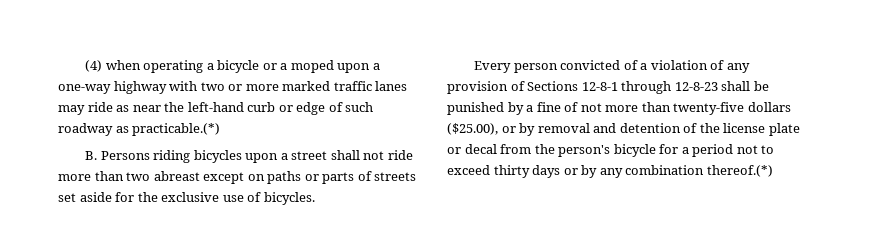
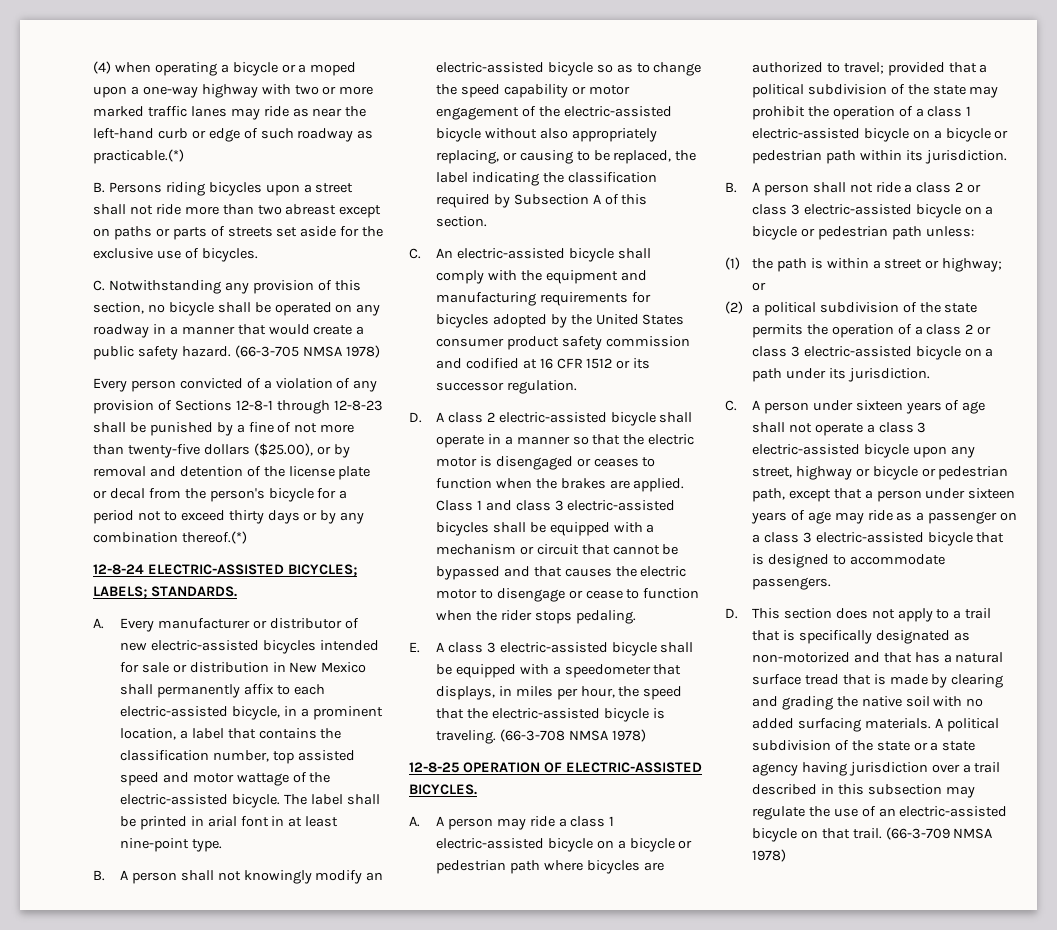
(315, 198) none -> [93,280,361,294] [93,302,381,316] [93,324,365,338] [93,345,380,360] // C. Notwithstanding any provision of this section, no bicycle shall be operated on any roadway in a manner that would create a public safety hazard. (66-3-705 NMSA 1978)
(773, 171) none -> [93,564,357,576] [93,586,237,598] [93,618,359,632] [119,640,379,654] [119,662,367,673] [119,684,325,698] [119,706,383,720] [119,728,342,740] [119,750,355,764] [119,772,331,786] [119,794,380,808] [119,816,339,830] [119,838,222,852] [93,870,384,884] [435,62,702,76] [435,84,630,98] [435,106,672,120] [435,128,657,142] [435,150,697,164] [435,172,657,186] [435,194,648,208] [435,216,487,227] [409,248,651,262] [435,270,647,284] [435,292,651,306] [435,314,685,328] [435,336,690,350] [435,358,651,369] [435,380,577,394] [409,412,693,426] [435,434,695,448] [435,456,656,470] [435,478,685,492] [435,500,676,511] [435,522,655,536] [435,544,679,555] [435,566,687,580] [435,588,700,602] [435,610,636,624] [409,642,694,656] [435,664,682,678] [435,686,683,700] [435,708,665,722] [435,729,646,744] [409,762,702,773] [409,784,477,795] [409,816,615,830] [435,838,693,852] [435,860,664,874] [751,62,988,76] [751,84,999,98] [751,106,972,120] [751,128,1009,142] [751,150,1007,164] [725,182,982,196] [751,204,994,218] [751,226,974,240] [725,257,1003,272] [751,282,766,291] [725,301,978,316] [751,324,992,338] [751,346,994,360] [751,368,930,382] [725,400,986,414] [751,422,927,436] [751,444,975,458] [751,466,1009,480] [751,488,1016,502] [750,510,1018,524] [751,532,1005,546] [751,554,945,568] [751,577,831,590] [725,608,992,622] [751,630,970,644] [751,652,1004,663] [751,674,1004,688] [751,696,984,710] [751,718,999,732] [751,740,976,751] [751,762,1001,776] [751,784,975,798] [751,806,1008,820] [751,827,993,842] [751,849,786,862] // 12-8-24 ELECTRIC-ASSISTED BICYCLES; LABELS; STANDARDS. // A. Every manufacturer or distributor of new electric-assisted bicycles intended for sale or distribution in New Mexico shall permanently affix to each electric-assisted bicycle, in a prominent location, a label that contains the classification number, top assisted speed and motor wattage of the electric-assisted bicycle. The label shall be printed in arial font in at least nine-point type. // B. A person shall not knowingly modify an electric-assisted bicycle so as to change the speed capability or motor engagement of the electric-assisted bicycle without also appropriately replacing, or causing to be replaced, the label indicating the classification required by Subsection A of this section. // C. An electric-assisted bicycle shall comply with the equipment and manufacturing requirements for bicycles adopted by the United States consumer product safety commission and codified at 16 CFR 1512 or its successor regulation. // D. A class 2 electric-assisted bicycle shall operate in a manner so that the electric motor is disengaged or ceases to function when the brakes are applied. Class 1 and class 3 electric-assisted bicycles shall be equipped with a mechanism or circuit that cannot be bypassed and that causes the electric motor to disengage or cease to function when the rider stops pedaling. // E. A class 3 electric-assisted bicycle shall be equipped with a speedometer that displays, in miles per hour, the speed that the electric-assisted bicycle is traveling. (66-3-708 NMSA 1978) // 12-8-25 OPERATION OF ELECTRIC-ASSISTED BICYCLES. // A. A person may ride a class 1 electric-assisted bicycle on a bicycle or pedestrian path where bicycles are authorized to travel; provided that a political subdivision of the state may prohibit the operation of a class 1 electric-assisted bicycle on a bicycle or pedestrian path within its jurisdiction. // B. A person shall not ride a class 2 or class 3 electric-assisted bicycle on a bicycle or pedestrian path unless: // (1) the path is within a street or highway; or // (2) a political subdivision of the state permits the operation of a class 2 or class 3 electric-assisted bicycle on a path under its jurisdiction. // C. A person under sixteen years of age shall not operate a class 3 electric-assisted bicycle upon any street, highway or bicycle or pedestrian path, except that a person under sixteen years of age may ride as a passenger on a class 3 electric-assisted bicycle that is designed to accommodate passengers. // D. This section does not apply to a trail that is specifically designated as non-motorized and that has a natural surface tread that is made by clearing and grading the native soil with no added surfacing materials. A political subdivision of the state or a state agency having jurisdiction over a trail described in this subsection may regulate the use of an electric-assisted bicycle on that trail. (66-3-709 NMSA 1978)

